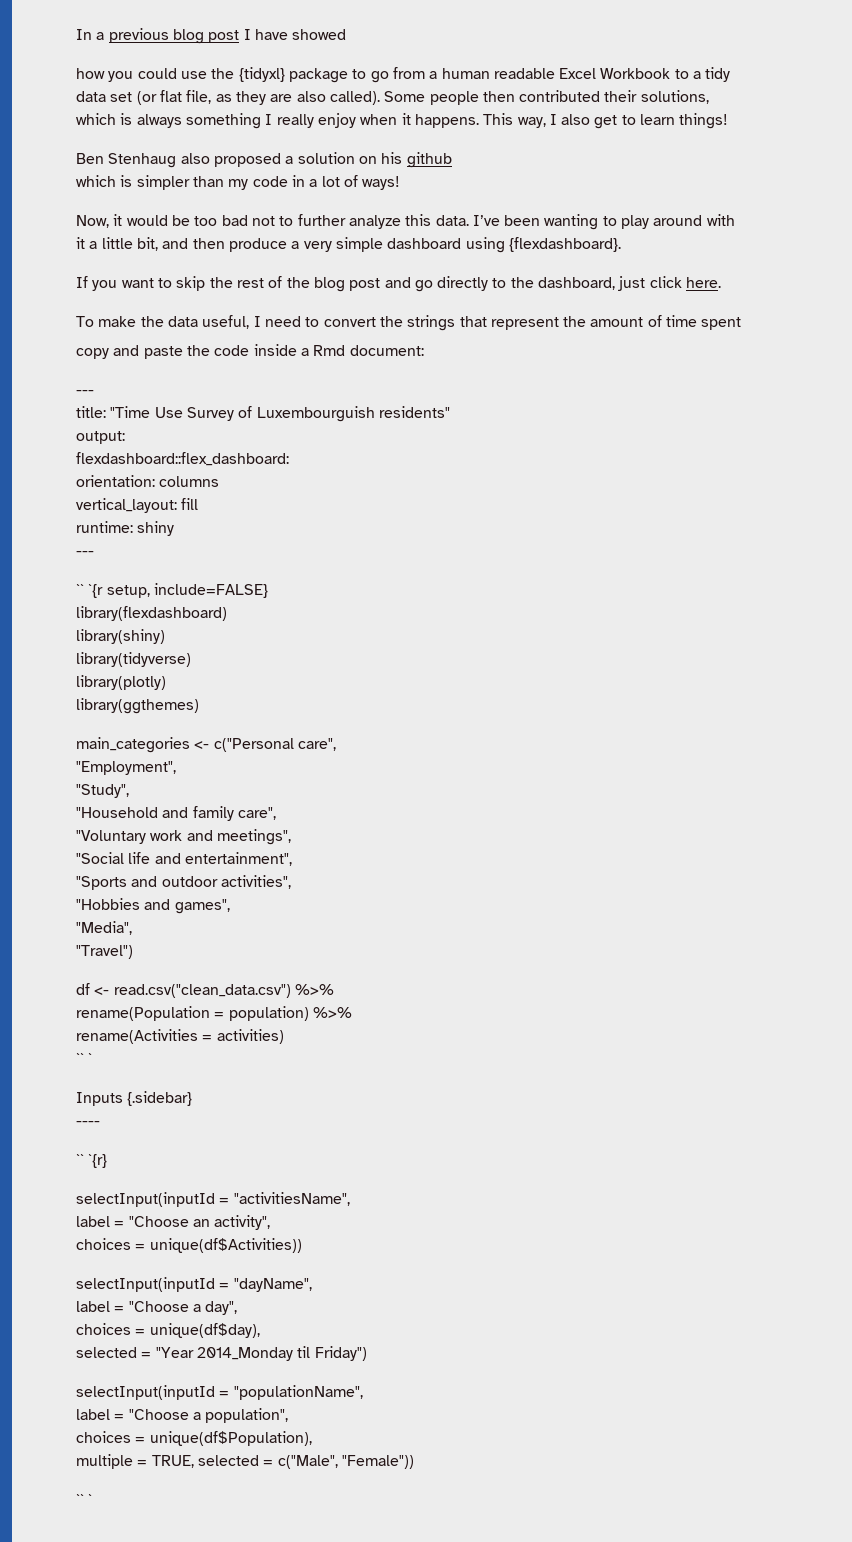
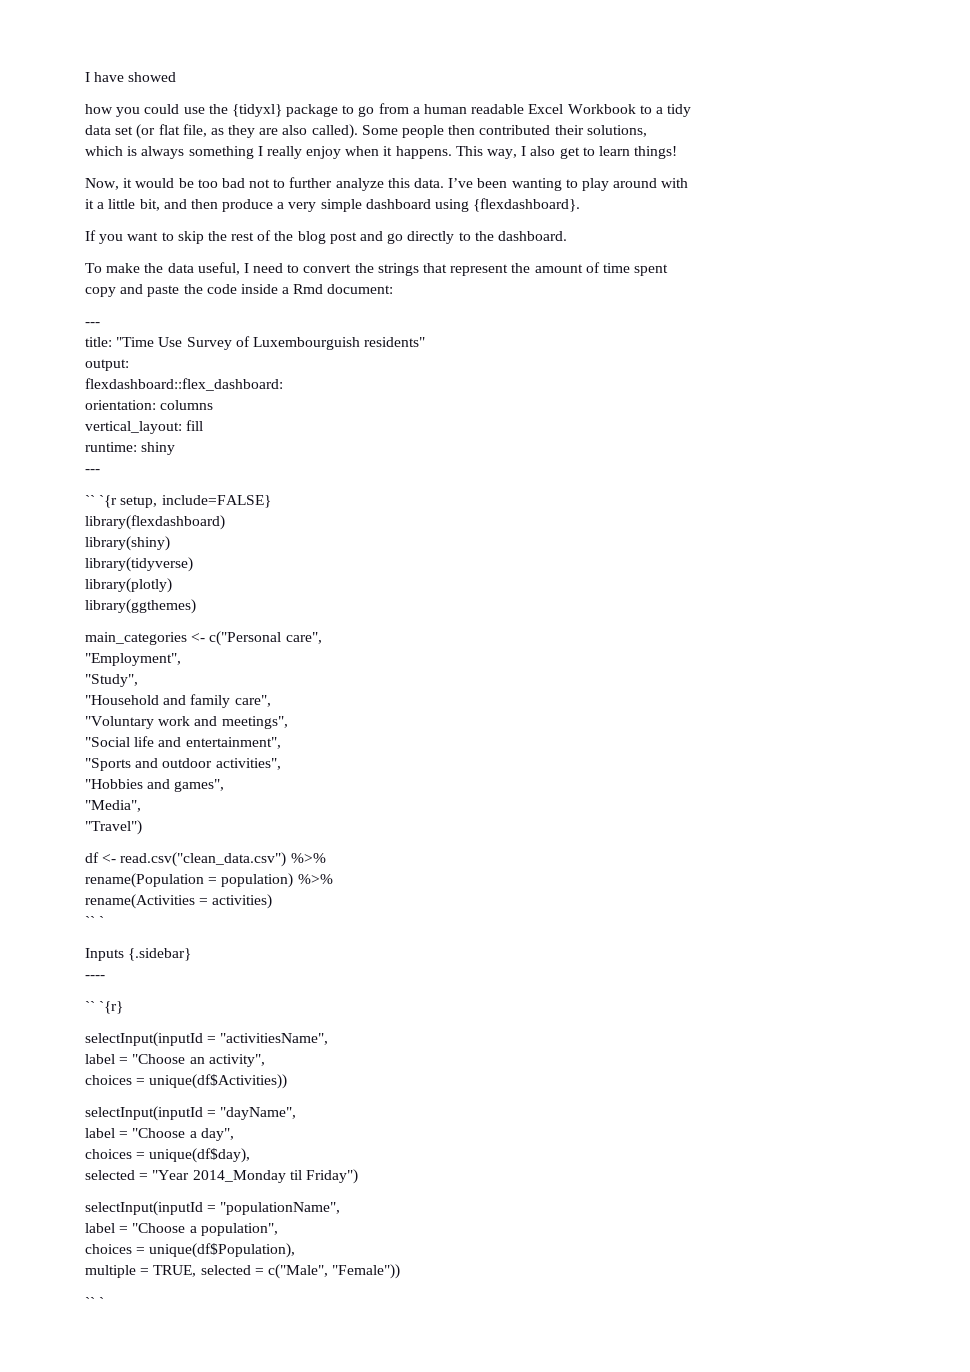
[76,28,240,44] In a previous blog post -> (85, 77) none
[76,152,452,168] [76,175,401,190] // Ben Stenhaug also proposed a solution on his github // which is simpler than my code in a lot of ways! -> (678, 152) none
[538,276,722,291] dashboard, just click here. -> [497,231,567,241] dashboard.

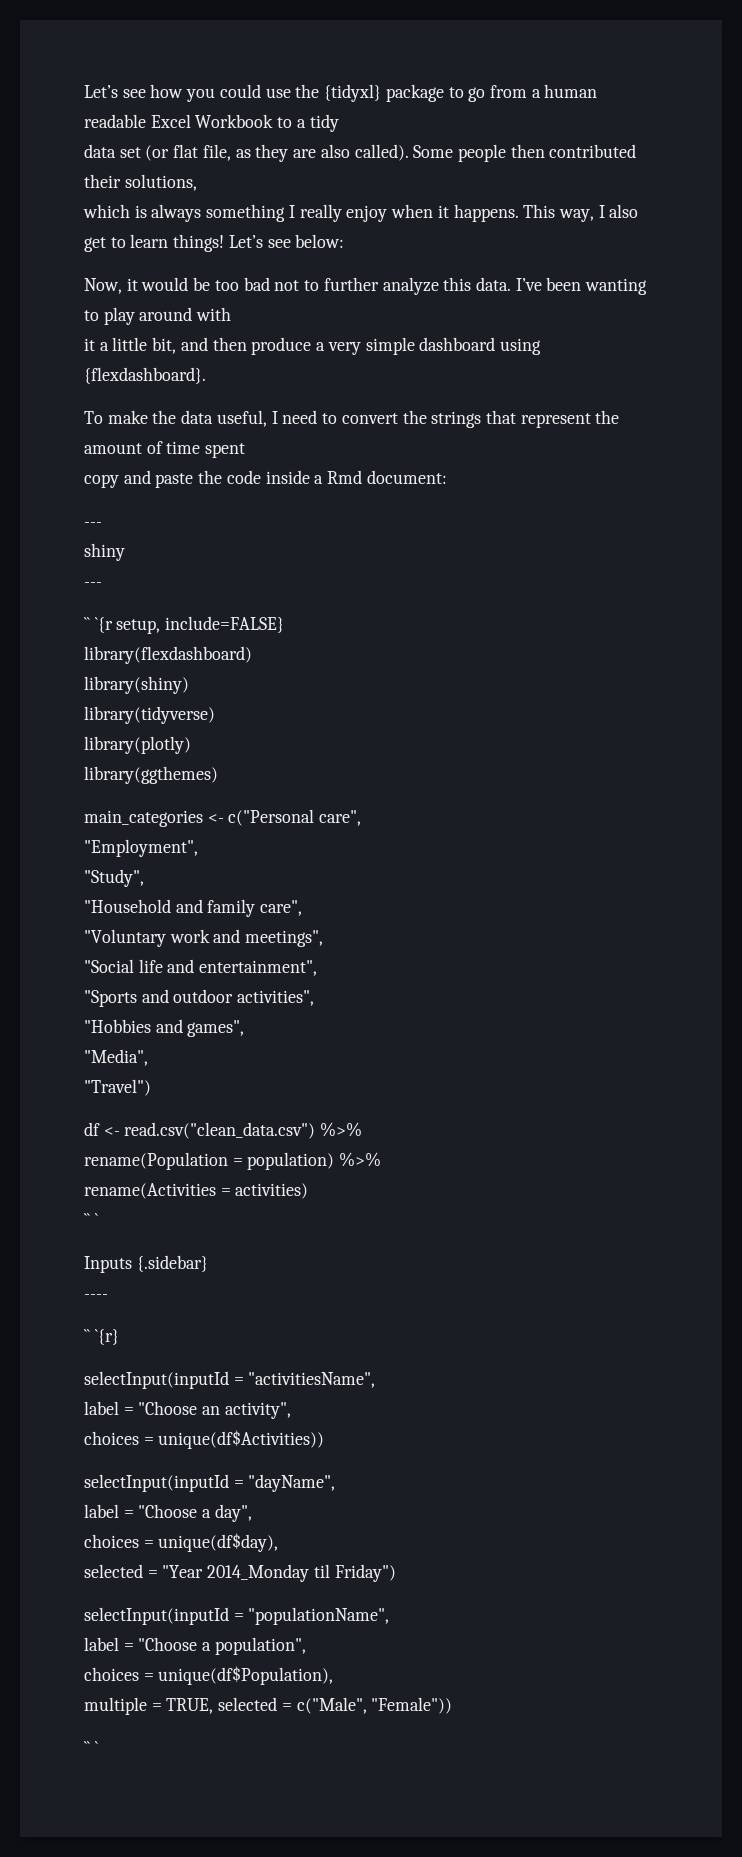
[85,72,177,82] I have showed // -> [84,85,146,98] Let’s see
(678, 152) none -> [228,234,345,248] Let’s see below:
[85,230,567,244] // If you want to skip the rest of the blog post and go directly to the dashboard. -> (206, 375) none
[85,336,426,350] [85,359,129,371] [85,378,283,391] [85,400,214,410] [85,420,204,434] [85,442,137,452] title: "Time Use Survey of Luxembourguish residents" // output: // flexdashboard::flex_dashboard: // orientation: columns // vertical_layout: fill // runtime: -> (102, 524) none

